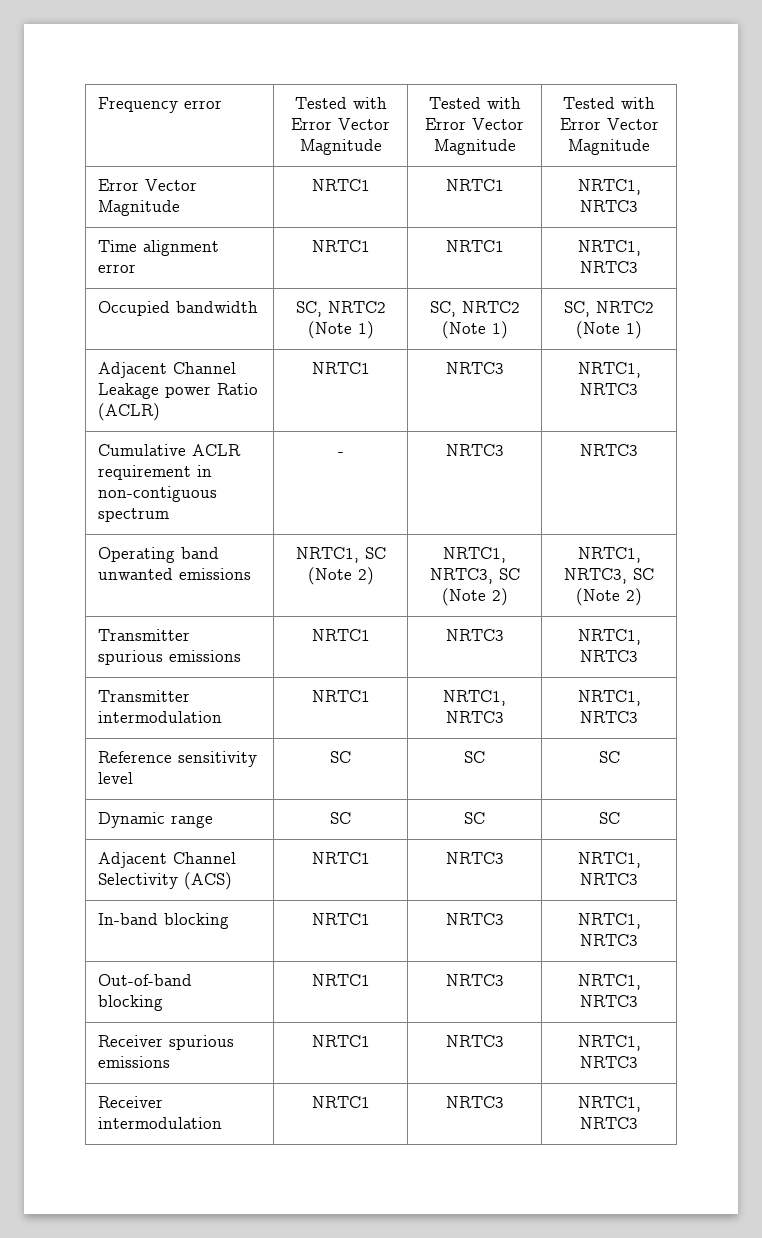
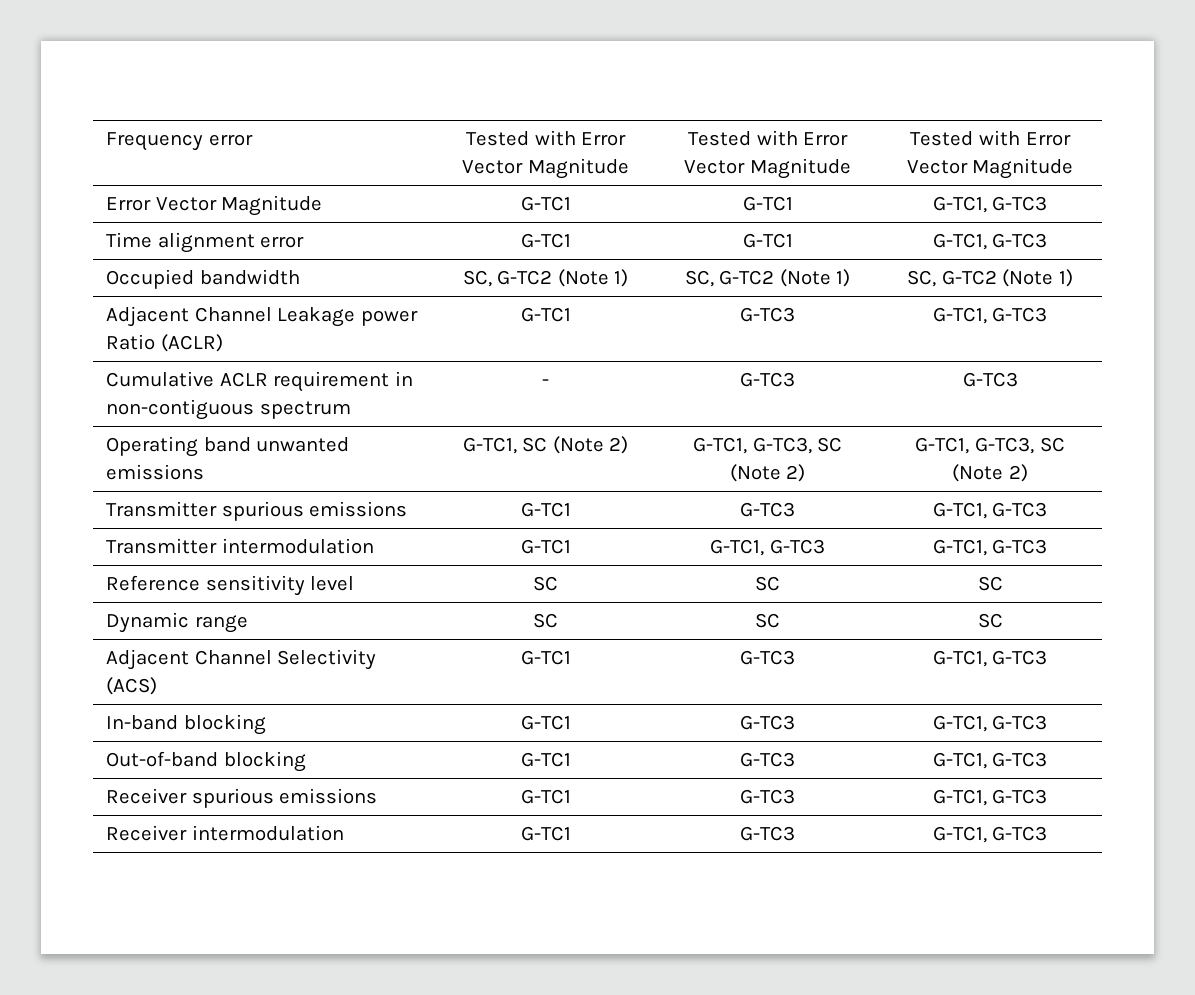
[311,179,370,191] [445,179,504,191] [577,179,641,195] [580,200,638,212] NRTC1 | NRTC1 | NRTC1, NRTC3 -> [520,196,571,211] [742,196,793,211] [932,196,1048,213] G-TC1 | G-TC1 | G-TC1, G-TC3
[311,240,370,252] [445,240,504,252] [577,240,641,256] [580,261,638,273] NRTC1 | NRTC1 | NRTC1, NRTC3 -> [520,233,571,248] [742,233,793,248] [932,233,1048,250] G-TC1 | G-TC1 | G-TC1, G-TC3
[327,301,386,313] [307,321,374,339] [429,301,520,317] [441,321,508,339] [564,301,654,317] NRTC2 (Note 1) | SC, NRTC2 (Note 1) | SC, NRTC2 -> [497,269,629,287] [684,269,851,287] [907,270,997,287] G-TC2 (Note 1) | SC, G-TC2 (Note 1) | SC, G-TC2
[311,362,370,374] [445,362,504,374] [577,362,641,378] [580,383,638,395] NRTC1 | NRTC3 | NRTC1, NRTC3 -> [520,307,571,322] [740,307,795,322] [932,307,1048,324] G-TC1 | G-TC3 | G-TC1, G-TC3
[445,444,504,456] [580,444,638,456] NRTC3 | NRTC3 -> [740,372,795,387] [962,372,1018,387] G-TC3 | G-TC3
[295,547,386,563] [307,567,374,585] [443,547,506,563] [429,568,520,584] [441,588,508,606] [577,547,641,563] [564,568,627,584] NRTC1, SC (Note 2) | NRTC1, NRTC3, SC (Note 2) | NRTC1, NRTC3, -> [462,436,629,454] [692,437,843,454] [729,464,806,482] [915,437,1034,454] G-TC1, SC (Note 2) | G-TC1, G-TC3, SC (Note 2) | G-TC1, G-TC3,
[311,629,370,641] [445,629,504,641] [577,629,641,645] [580,650,638,662] [98,690,191,702] [98,711,223,723] [311,690,370,702] [443,690,506,706] [445,711,504,723] [577,690,641,706] [580,711,638,723] NRTC1 | NRTC3 | NRTC1, NRTC3 // Transmitter intermodulation | NRTC1 | NRTC1, NRTC3 | NRTC1, NRTC3 -> [520,502,571,517] [740,502,795,517] [932,502,1048,519] [106,538,374,554] [520,539,571,554] [710,539,825,556] [932,539,1048,556] G-TC1 | G-TC3 | G-TC1, G-TC3 // Transmitter intermodulation | G-TC1 | G-TC1, G-TC3 | G-TC1, G-TC3
[311,852,370,864] [445,852,504,864] [577,852,641,868] [580,873,638,885] [98,913,230,929] [311,913,370,925] [445,913,504,925] [577,913,641,929] [580,934,638,946] [98,974,193,986] [98,995,164,1011] [311,974,370,986] [445,974,504,986] [577,974,641,990] [580,995,638,1007] [98,1035,235,1050] [98,1056,171,1068] [311,1035,370,1047] [445,1035,504,1047] [577,1035,641,1051] [580,1056,638,1068] [98,1096,164,1108] [98,1117,223,1129] [311,1096,370,1108] [445,1096,504,1108] [577,1096,641,1112] [580,1117,638,1129] NRTC1 | NRTC3 | NRTC1, NRTC3 // In-band blocking | NRTC1 | NRTC3 | NRTC1, NRTC3 // Out-of-band blocking | NRTC1 | NRTC3 | NRTC1, NRTC3 // Receiver spurious emissions | NRTC1 | NRTC3 | NRTC1, NRTC3 // Receiver intermodulation | NRTC1 | NRTC3 | NRTC1, NRTC3 -> [520,650,571,665] [740,650,795,665] [932,650,1048,667] [106,714,266,735] [520,715,571,730] [740,715,795,730] [932,715,1048,732] [106,751,306,772] [520,752,571,767] [740,752,795,767] [932,752,1048,769] [106,788,378,808] [520,789,571,804] [740,789,795,804] [932,789,1048,806] [106,825,344,841] [520,826,571,841] [740,826,795,841] [932,826,1048,843] G-TC1 | G-TC3 | G-TC1, G-TC3 // In-band blocking | G-TC1 | G-TC3 | G-TC1, G-TC3 // Out-of-band blocking | G-TC1 | G-TC3 | G-TC1, G-TC3 // Receiver spurious emissions | G-TC1 | G-TC3 | G-TC1, G-TC3 // Receiver intermodulation | G-TC1 | G-TC3 | G-TC1, G-TC3

